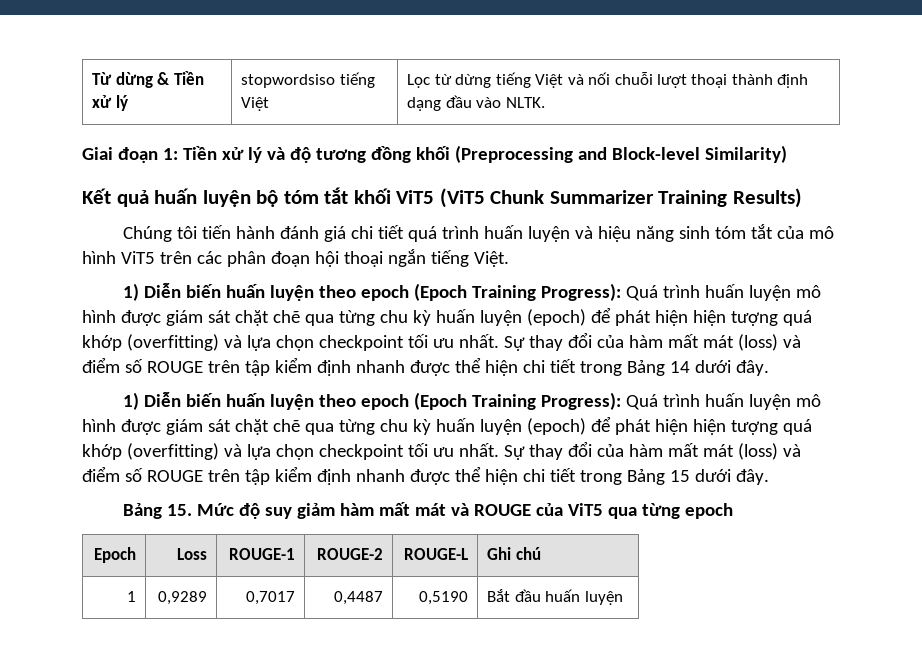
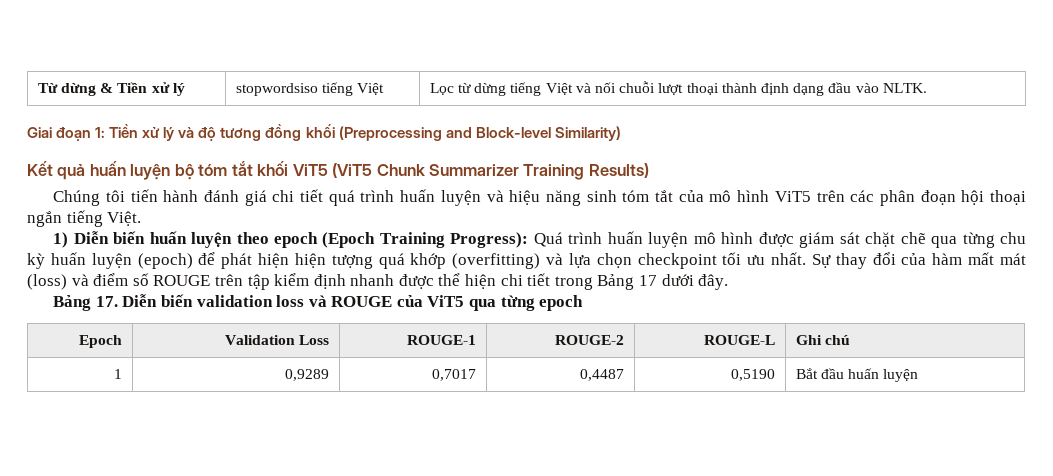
[669,360,769,376] [123,392,822,410] [82,416,812,435] [82,441,801,460] [82,466,769,485] [123,502,447,519] 14 dưới đây. // 1) Diễn biến huấn luyện theo epoch (Epoch Training Progress): Quá trình huấn luyện mô hình được giám sát chặt chẽ qua từng chu kỳ huấn luyện (epoch) để phát hiện hiện tượng quá khớp (overfitting) và lựa chọn checkpoint tối ưu nhất. Sự thay đổi của hàm mất mát (loss) và điểm số ROUGE trên tập kiểm định nhanh được thể hiện chi tiết trong Bảng 15 dưới đây. // Bảng 15. Mức độ suy giảm hàm mất mát -> [639,274,729,290] [53,294,305,311] 17 dưới đây. // Bảng 17. Diễn biến validation loss
(136, 555) none -> [224,335,295,345] Validation

